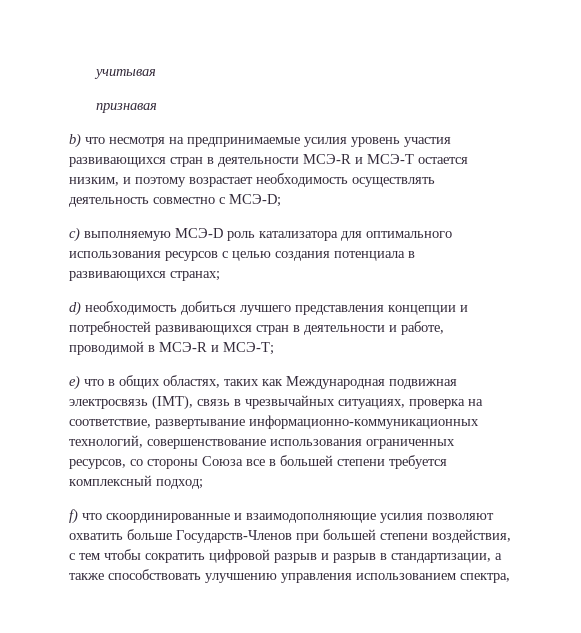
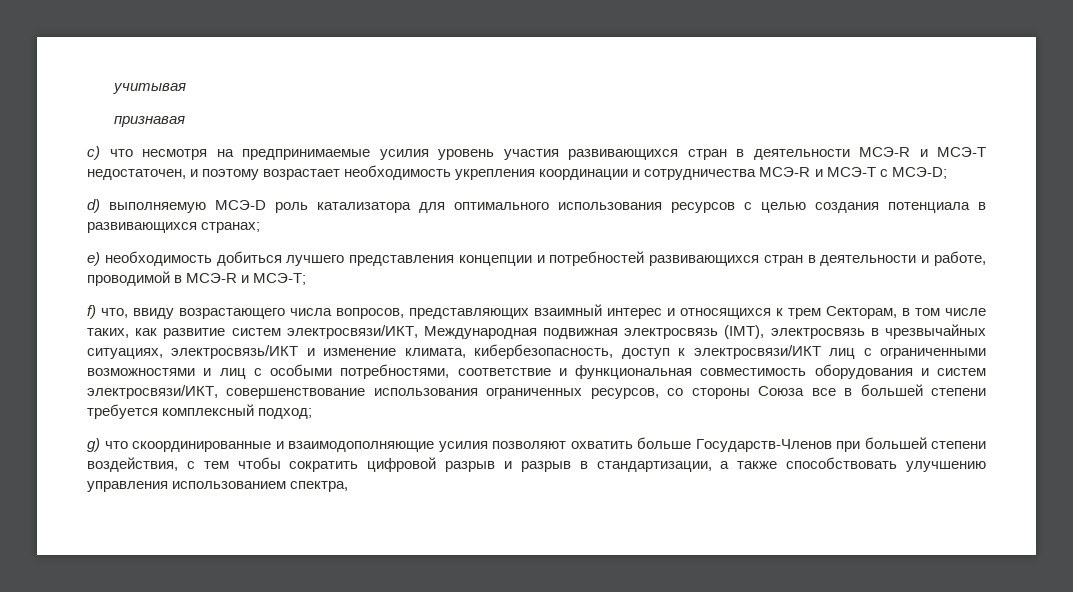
[69,133,81,148] b) -> [87,146,100,160] c)
[418,157,468,164] [69,177,119,186] остается низким, -> [87,169,186,180] недостаточен,
[352,177,435,187] [69,197,215,207] осуществлять деятельность совместно -> [455,167,876,180] укрепления координации и сотрудничества МСЭ-R и МСЭ-Т
[69,227,80,242] c) -> [87,199,100,213] d)
[69,301,81,316] d) -> [87,252,100,266] e)
[69,375,283,390] e) что в общих областях, таких как -> [87,304,986,319] [87,325,418,339] f) что, ввиду возрастающего числа вопросов, представляющих взаимный интерес и относящихся к трем Секторам, в том числе таких, как развитие систем электросвязи/ИКТ,
[197,399,230,406] связь -> [770,328,865,339] электросвязь
[409,399,483,409] [69,415,479,429] [69,435,143,448] проверка на соответствие, развертывание информационно-коммуникационных технологий, -> [171,344,987,359] [87,364,986,379] [87,385,218,399] электросвязь/ИКТ и изменение климата, кибербезопасность, доступ к электросвязи/ИКТ лиц с ограниченными возможностями и лиц с особыми потребностями, соответствие и функциональная совместимость оборудования и систем электросвязи/ИКТ,
[69,509,78,524] f) -> [87,438,100,452] g)

